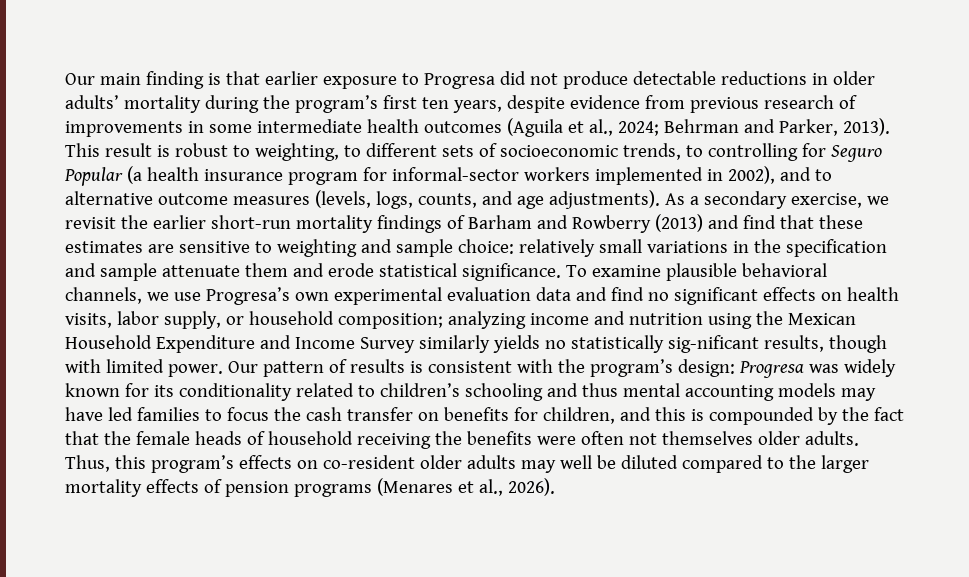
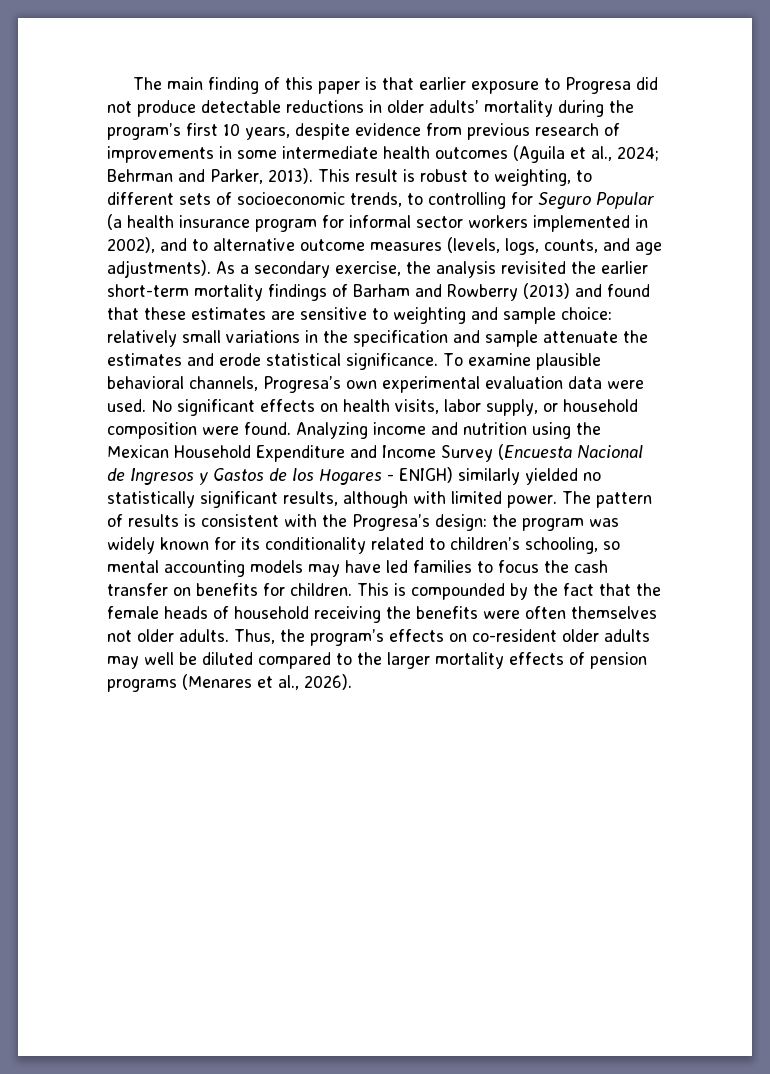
[65,73,95,85] Our -> [133,77,163,90] The
(204, 80) none -> [264,77,361,94] of this paper
[421,97,449,109] ten -> [223,123,240,136] 10
[391,167,519,181] informal-sector -> [349,215,463,228] informal sector
[866,196,889,205] [65,217,116,229] we revisit -> [406,261,566,278] the analysis revisited
[210,215,291,229] short-run -> [107,284,189,297] short-term
[742,215,776,229] find -> [607,284,650,297] found
[244,263,288,277] them -> [623,330,648,343] [107,353,182,366] the estimates
[146,292,201,301] we use -> (258, 383) none
[575,287,669,301] and find no -> [607,380,644,389] [107,399,172,412] were used. No
[337,311,526,329] composition; analyzing -> [107,422,368,439] composition were found. Analyzing
[418,335,887,353] similarly yields no statistically sig-nificant results, though -> [498,444,643,460] [107,467,601,485] [107,491,408,508] (Encuesta Nacional de Ingresos y Gastos de los Hogares - ENIGH) similarly yielded no statistically significant results, although
[227,361,258,373] Our -> [562,491,591,504] The
[589,359,804,378] program’s design: Progresa -> [352,514,584,531] Progresa’s design: the program
[464,383,618,401] schooling and thus -> [525,537,620,554] schooling, so
[542,407,686,424] children, and this -> [290,583,389,596] children. This
[628,431,753,445] not themselves -> [571,606,657,619] [107,630,132,642] themselves not
[114,455,146,469] this -> [280,629,305,642] the

